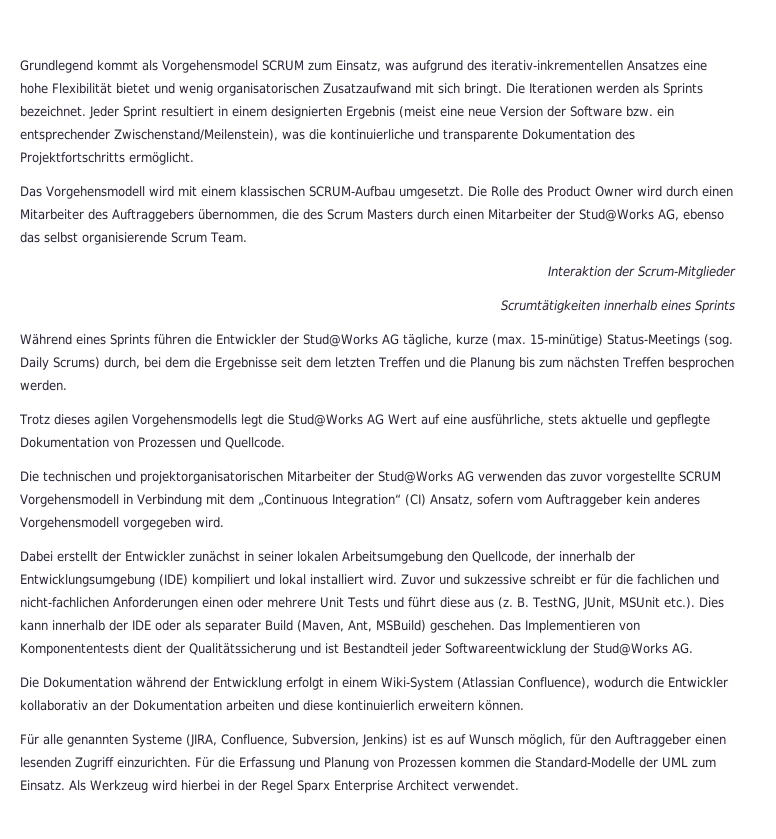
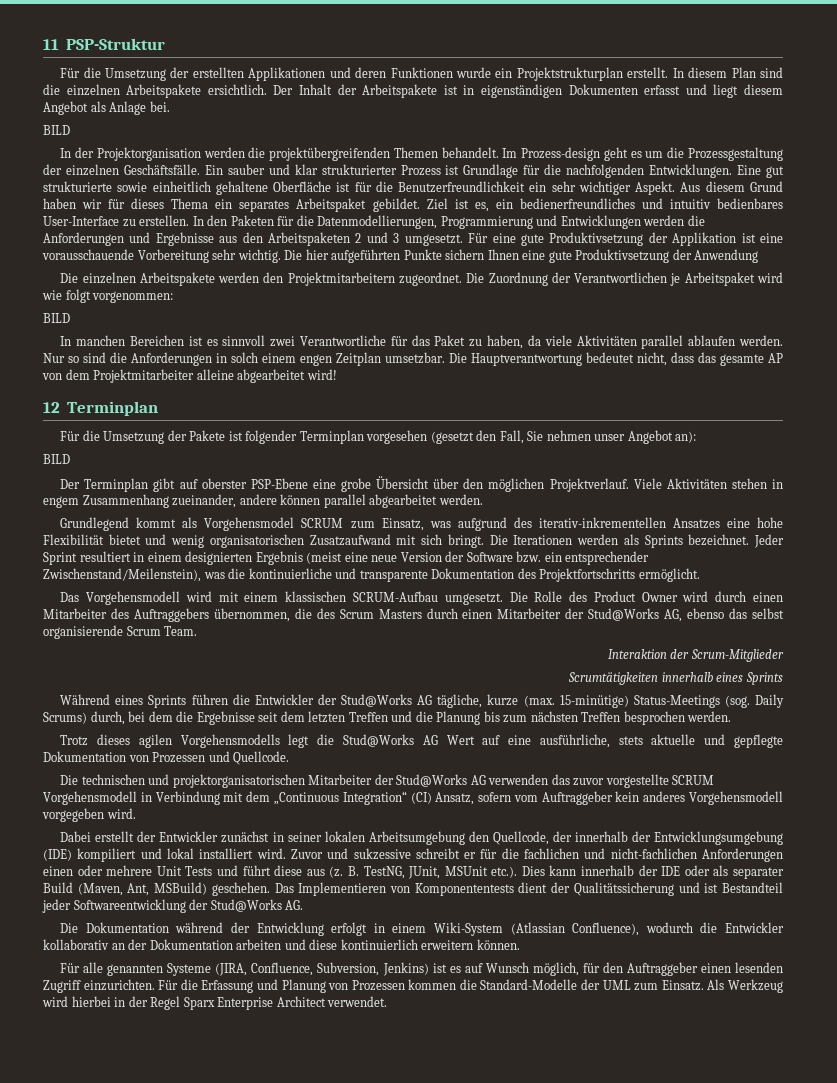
(20, 66) none -> [43,38,165,50] [60,67,784,81] [43,84,784,98] [43,101,170,115] [43,125,70,135] [60,147,784,161] [43,164,784,178] [43,181,783,195] [43,198,783,212] [43,215,705,229] [43,232,783,246] [42,249,759,263] [60,272,784,286] [42,289,174,303] [43,313,70,323] [60,335,784,349] [43,352,783,366] [42,369,337,383] [43,401,158,416] [60,430,697,444] [43,454,70,464] [60,476,784,492] [43,494,483,508] 11 PSP-Struktur // Für die Umsetzung der erstellten Applikationen und deren Funktionen wurde ein Projektstrukturplan erstellt. In diesem Plan sind die einzelnen Arbeitspakete ersichtlich. Der Inhalt der Arbeitspakete ist in eigenständigen Dokumenten erfasst und liegt diesem Angebot als Anlage bei. // BILD // In der Projektorganisation werden die projektübergreifenden Themen behandelt. Im Prozess-design geht es um die Prozessgestaltung der einzelnen Geschäftsfälle. Ein sauber und klar strukturierter Prozess ist Grundlage für die nachfolgenden Entwicklungen. Eine gut strukturierte sowie einheitlich gehaltene Oberfläche ist für die Benutzerfreundlichkeit ein sehr wichtiger Aspekt. Aus diesem Grund haben wir für dieses Thema ein separates Arbeitspaket gebildet. Ziel ist es, ein bedienerfreundliches und intuitiv bedienbares User-Interface zu erstellen. In den Paketen für die Datenmodellierungen, Programmierung und Entwicklungen werden die Anforderungen und Ergebnisse aus den Arbeitspaketen 2 und 3 umgesetzt. Für eine gute Produktivsetzung der Applikation ist eine vorausschauende Vorbereitung sehr wichtig. Die hier aufgeführten Punkte sichern Ihnen eine gute Produktivsetzung der Anwendung // Die einzelnen Arbeitspakete werden den Projektmitarbeitern zugeordnet. Die Zuordnung der Verantwortlichen je Arbeitspaket wird wie folgt vorgenommen: // BILD // In manchen Bereichen ist es sinnvoll zwei Verantwortliche für das Paket zu haben, da viele Aktivitäten parallel ablaufen werden. Nur so sind die Anforderungen in solch einem engen Zeitplan umsetzbar. Die Hauptverantwortung bedeutet nicht, dass das gesamte AP von dem Projektmitarbeiter alleine abgearbeitet wird! // 12 Terminplan // Für die Umsetzung der Pakete ist folgender Terminplan vorgesehen (gesetzt den Fall, Sie nehmen unser Angebot an): // BILD // Der Terminplan gibt auf oberster PSP-Ebene eine grobe Übersicht über den möglichen Projektverlauf. Viele Aktivitäten stehen in engem Zusammenhang zueinander, andere können parallel abgearbeitet werden. //

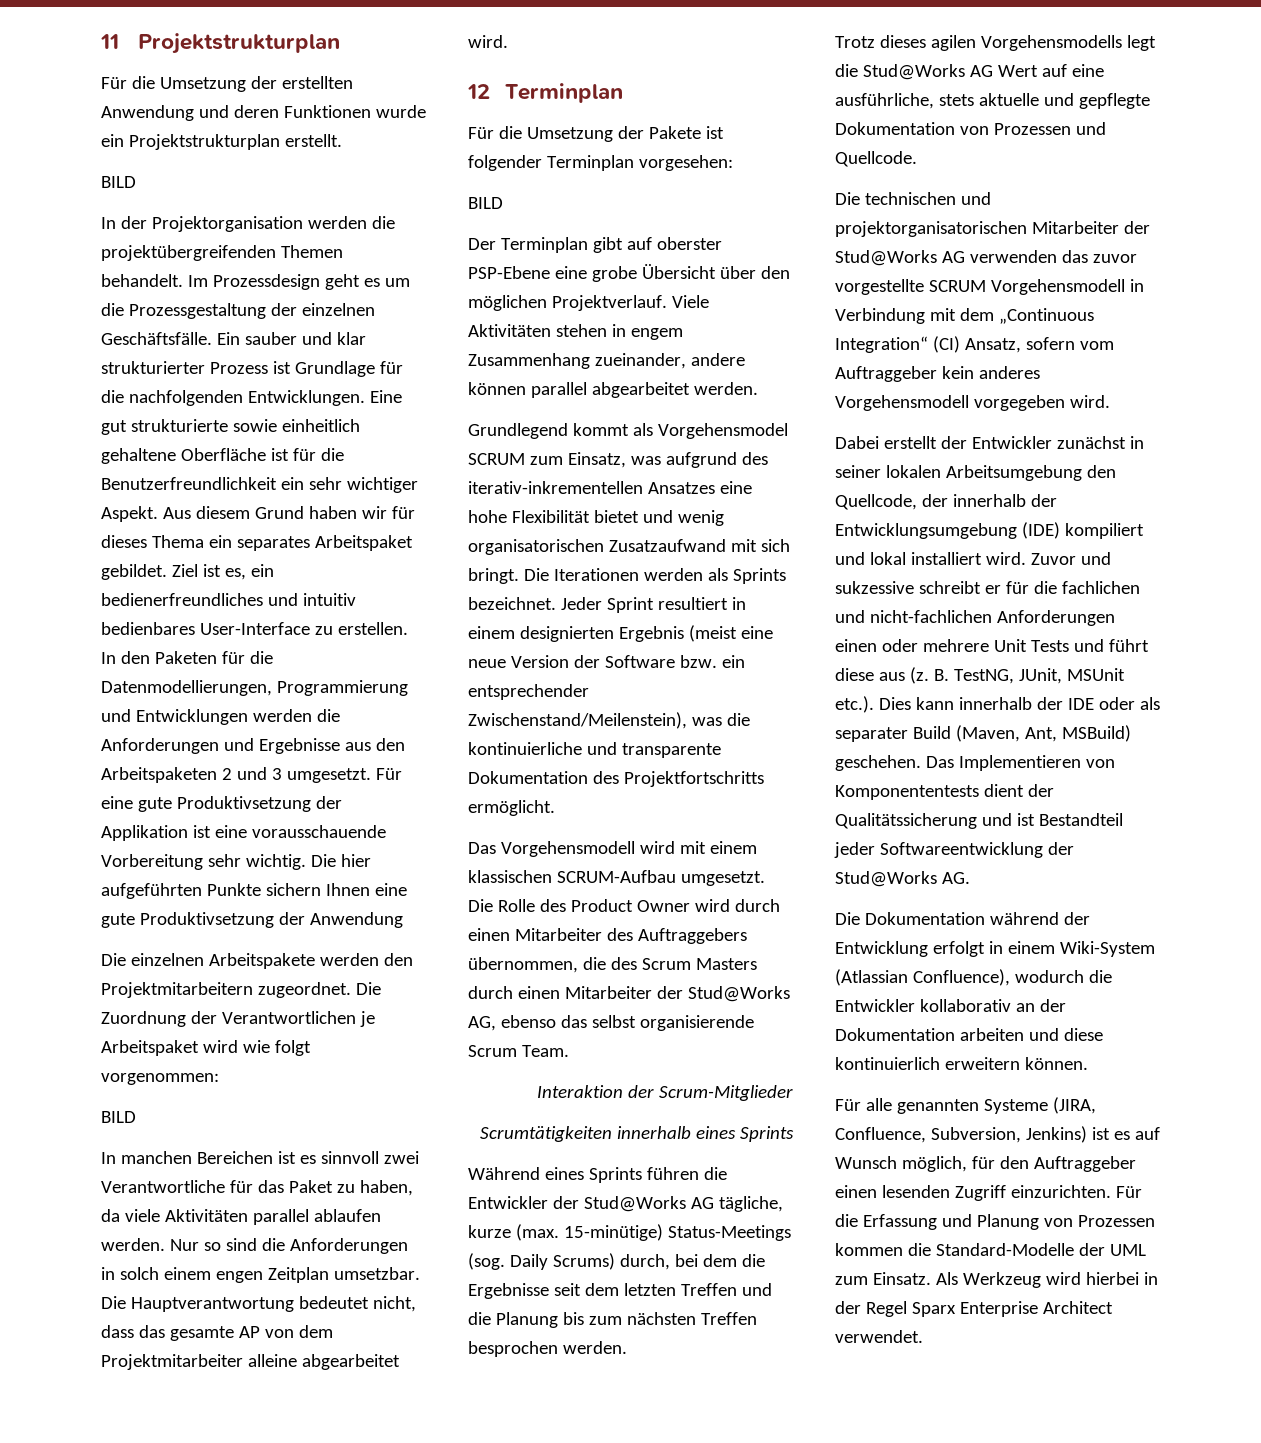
[65,38,165,50] PSP-Struktur -> [137,33,340,54] Projektstrukturplan
[248,67,326,81] Applikationen -> [101,105,194,121] Anwendung
[672,67,784,78] [43,84,784,98] [43,101,170,115] In diesem Plan sind die einzelnen Arbeitspakete ersichtlich. Der Inhalt der Arbeitspakete ist in eigenständigen Dokumenten erfasst und liegt diesem Angebot als Anlage bei. -> (342, 140) none
[521,147,601,161] Prozess-design -> [212,274,320,290] Prozessdesign
[306,369,337,380] wird! -> [468,35,508,48] wird.
[366,430,697,444] vorgesehen (gesetzt den Fall, Sie nehmen unser Angebot an): -> [638,155,733,171] vorgesehen:

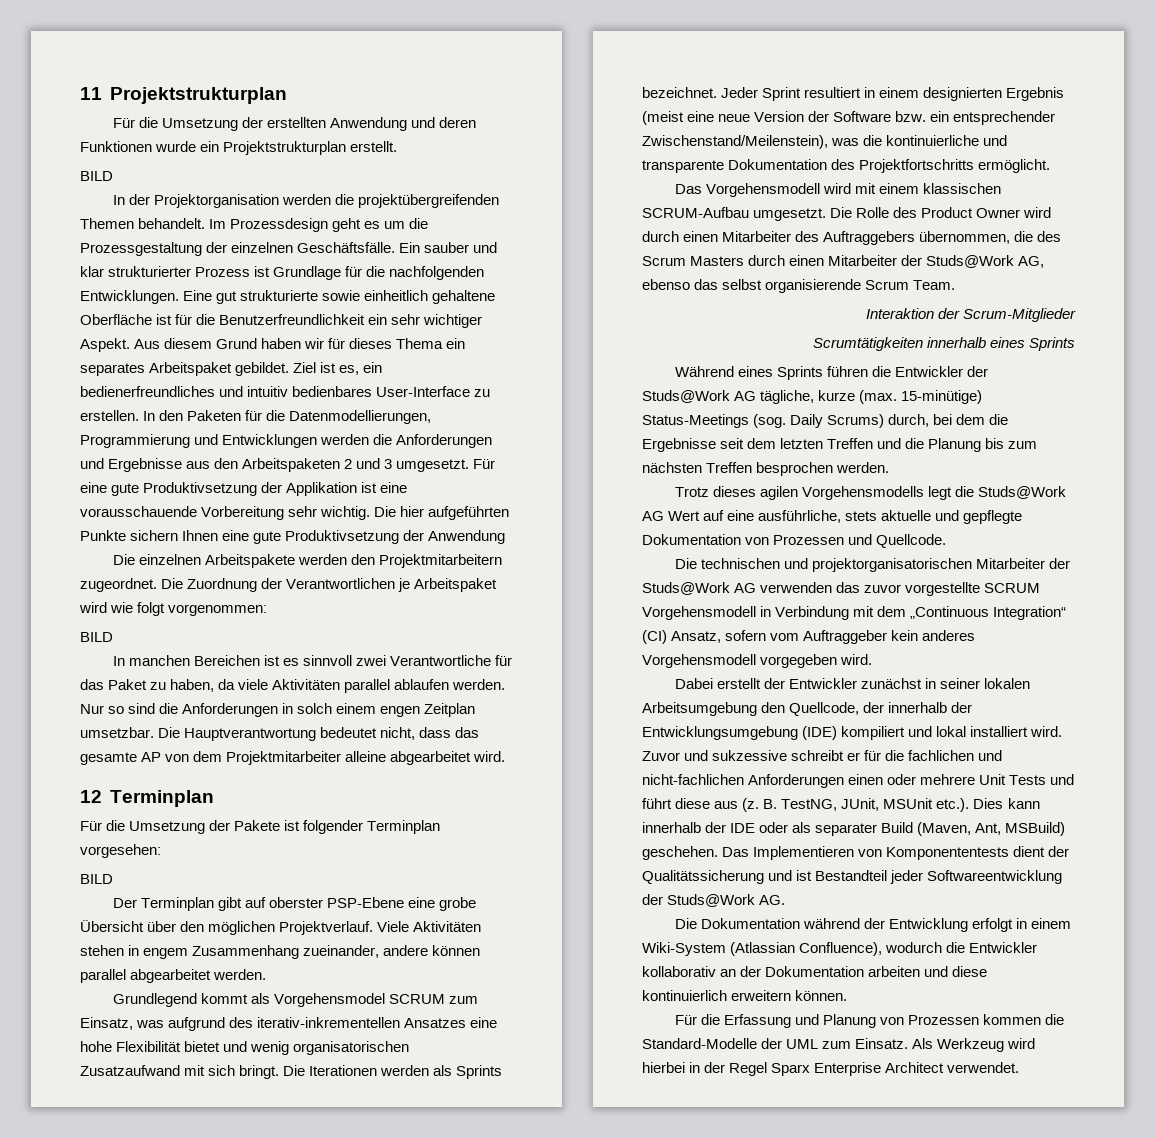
[687,986,790,1002] Stud@Works -> [926,255,1015,268] Studs@Work
[583,1196,686,1212] Stud@Works -> [642,390,730,403] Studs@Work
[862,64,965,80] Stud@Works -> [978,486,1067,499] Studs@Work
[835,250,937,266] Stud@Works -> [642,582,730,595] Studs@Work
[835,871,937,887] Stud@Works -> [667,894,756,907] Studs@Work
[865,1097,1096,1114] [835,1126,1160,1143] [835,1156,1136,1172] [835,1185,1142,1201] alle genannten Systeme (JIRA, Confluence, Subversion, Jenkins) ist es auf Wunsch möglich, für den Auftraggeber einen lesenden Zugriff einzurichten. Für -> (697, 1020) none

